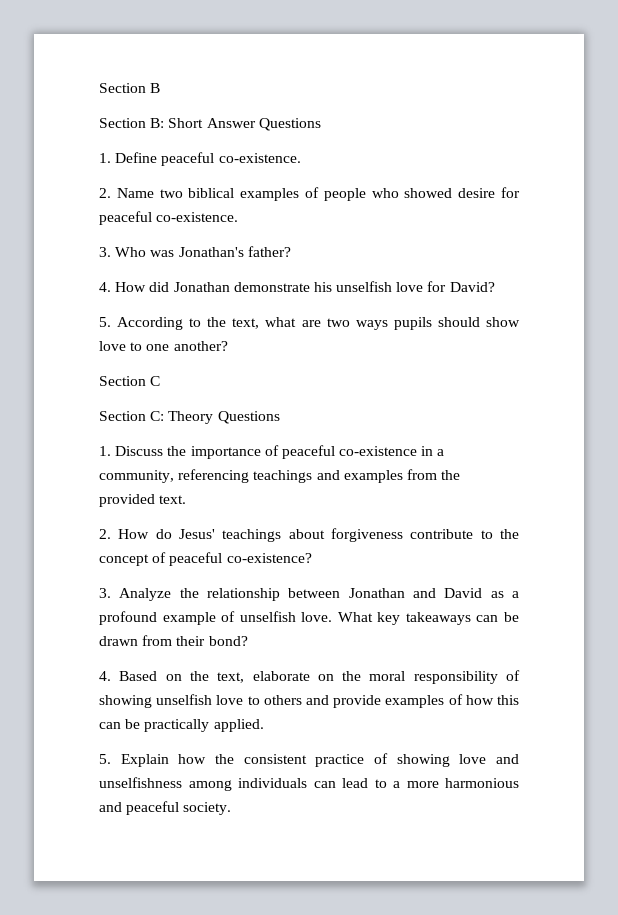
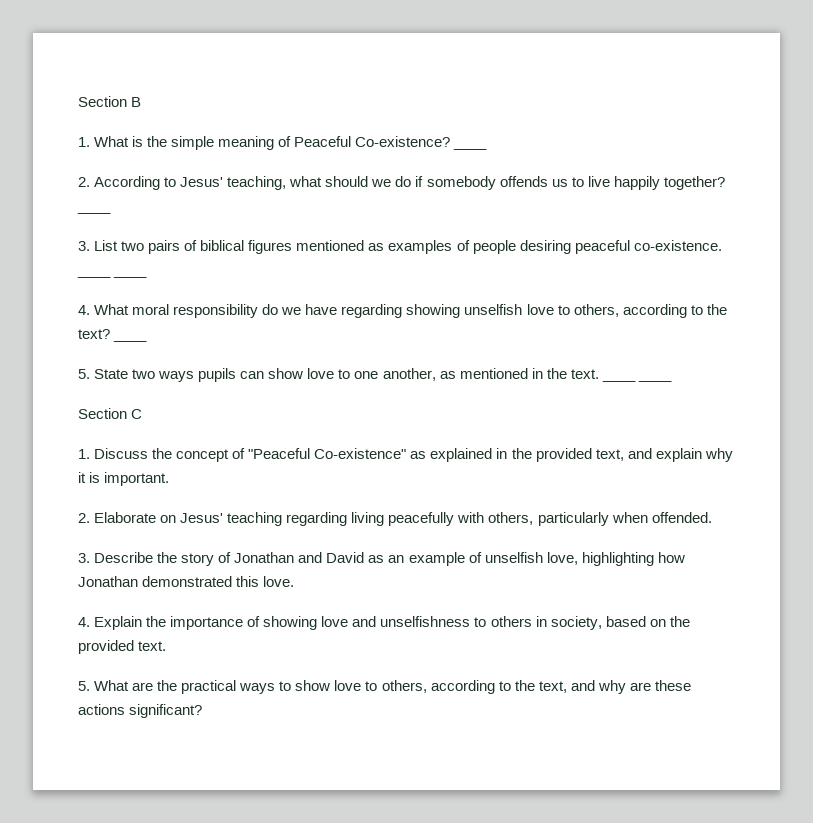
[99,118,321,131] [99,152,301,166] [99,187,520,201] [99,211,239,225] [99,246,291,257] [99,281,495,292] [99,317,321,330] Section B: Short Answer Questions // 1. Define peaceful co-existence. // 2. Name two biblical examples of people who showed desire for peaceful co-existence. // 3. Who was Jonathan's father? // 4. How did Jonathan demonstrate his unselfish love for David? // 5. According to the text, what are -> [78,136,451,150] [453,147,488,150] [78,176,725,190] [77,211,111,214] [78,240,722,254] [77,275,148,278] [78,304,727,318] [78,329,110,339] [113,339,148,342] [78,369,129,379] 1. What is the simple meaning of Peaceful Co-existence? ____ // 2. According to Jesus' teaching, what should we do if somebody offends us to live happily together? ____ // 3. List two pairs of biblical figures mentioned as examples of people desiring peaceful co-existence. ____ ____ // 4. What moral responsibility do we have regarding showing unselfish love to others, according to the text? ____ // 5. State
[437,317,480,327] should -> [240,371,265,379] can
[173,341,228,351] [99,376,161,386] [99,411,280,424] [99,445,445,459] [99,469,461,483] [99,494,187,507] [99,528,519,542] [99,552,312,566] [99,588,341,601] another? // Section C // Section C: Theory Questions // 1. Discuss the importance of peaceful co-existence in a community, referencing teachings and examples from the provided text. // 2. How do Jesus' teachings about forgiveness contribute to the concept of peaceful co-existence? // 3. Analyze the relationship between -> [382,368,599,381] [601,379,672,382] [78,408,143,419] [78,448,733,462] [78,472,170,486] [78,512,712,526] [78,552,232,566] another, as mentioned in the text. ____ ____ // Section C // 1. Discuss the concept of "Peaceful Co-existence" as explained in the provided text, and explain why it is important. // 2. Elaborate on Jesus' teaching regarding living peacefully with others, particularly when offended. // 3. Describe the story of
[511,591,519,598] [99,611,157,625] a profound -> [388,555,405,563] an
[301,612,519,625] [99,635,248,646] [99,670,520,684] [99,694,519,708] [99,719,264,732] [99,754,365,767] love. What key takeaways can be drawn from their bond? // 4. Based on the text, elaborate on the moral responsibility of showing unselfish love to others and provide examples of how this can be practically applied. // 5. Explain how the consistent practice -> [546,552,685,566] [78,576,295,587] [78,616,244,630] love, highlighting how Jonathan demonstrated this love. // 4. Explain the importance
[188,778,519,791] [99,801,232,815] among individuals can lead to a more harmonious and peaceful society. -> [474,616,690,630] [78,640,167,654] [78,680,691,694] [78,704,203,718] to others in society, based on the provided text. // 5. What are the practical ways to show love to others, according to the text, and why are these actions significant?

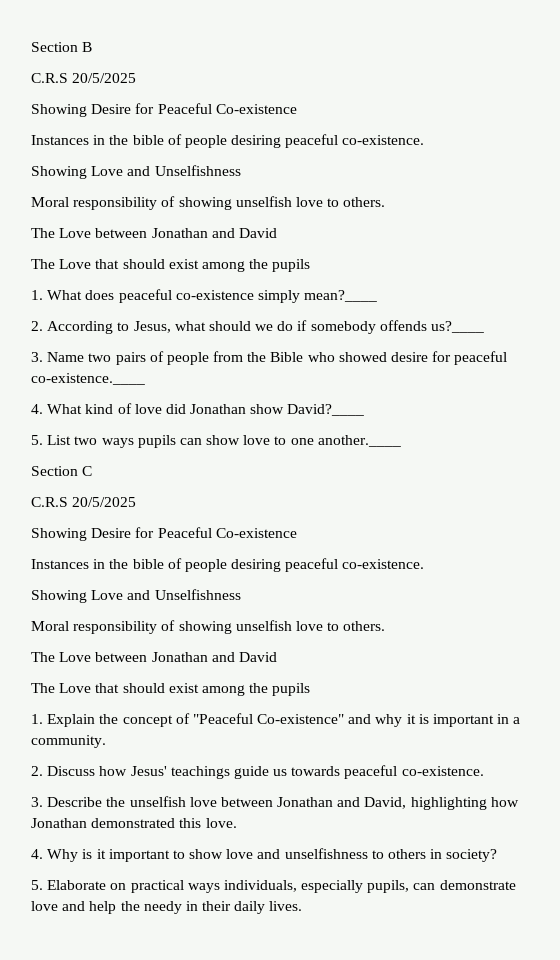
[78,136,451,150] [453,147,488,150] 1. What is the simple meaning of Peaceful Co-existence? ____ -> [31,73,137,83] [31,103,297,117] [31,134,425,148] [31,165,241,179] [31,196,386,210] [31,228,277,238] [31,259,311,272] [31,289,378,303] C.R.S 20/5/2025 // Showing Desire for Peaceful Co-existence // Instances in the bible of people desiring peaceful co-existence. // Showing Love and Unselfishness // Moral responsibility of showing unselfish love to others. // The Love between Jonathan and David // The Love that should exist among the pupils // 1. What does peaceful co-existence simply mean?____
[180,176,287,190] Jesus' teaching, -> [133,321,171,333] Jesus,
[551,176,725,190] [77,211,111,214] [78,240,119,251] us to live happily together? ____ // 3. List -> [431,321,485,333] [31,352,85,362] us?____ // 3. Name
[200,240,722,254] [77,275,148,278] [78,304,727,318] [78,329,110,339] [113,339,148,342] [78,369,129,379] biblical figures mentioned as examples of people desiring peaceful co-existence. ____ ____ // 4. What moral responsibility do we have regarding showing unselfish love to others, according to the text? ____ // 5. State -> [166,351,508,365] [31,373,145,385] [31,403,365,416] [31,435,72,445] people from the Bible who showed desire for peaceful co-existence.____ // 4. What kind of love did Jonathan show David?____ // 5. List
[382,368,599,381] [601,379,672,382] [78,408,143,419] [78,448,149,459] another, as mentioned in the text. ____ ____ // Section C // 1. Discuss -> [317,435,401,447] [31,466,93,476] [31,497,137,507] [31,527,297,541] [31,558,425,572] [31,589,241,603] [31,620,386,634] [31,652,277,662] [31,683,311,696] [31,714,96,727] another.____ // Section C // C.R.S 20/5/2025 // Showing Desire for Peaceful Co-existence // Instances in the bible of people desiring peaceful co-existence. // Showing Love and Unselfishness // Moral responsibility of showing unselfish love to others. // The Love between Jonathan and David // The Love that should exist among the pupils // 1. Explain
[410,448,733,462] [78,472,170,486] [78,512,712,526] [78,552,578,566] as explained in the provided text, and explain why it is important. // 2. Elaborate on Jesus' teaching regarding living peacefully with others, particularly when offended. // 3. Describe the story of Jonathan and David as an example of unselfish love, -> [348,714,521,727] [31,735,106,748] [31,765,484,779] [31,796,407,809] and why it is important in a community. // 2. Discuss how Jesus' teachings guide us towards peaceful co-existence. // 3. Describe the unselfish love between Jonathan and David,
[94,616,318,630] Explain the importance of showing -> [47,849,224,862] Why is it important to show
[550,616,690,630] [78,640,167,654] [78,680,691,694] [78,704,203,718] society, based on the provided text. // 5. What are the practical ways to show love to others, according to the text, and why are these actions significant? -> [446,849,498,862] [31,880,516,893] [31,901,303,914] society? // 5. Elaborate on practical ways individuals, especially pupils, can demonstrate love and help the needy in their daily lives.

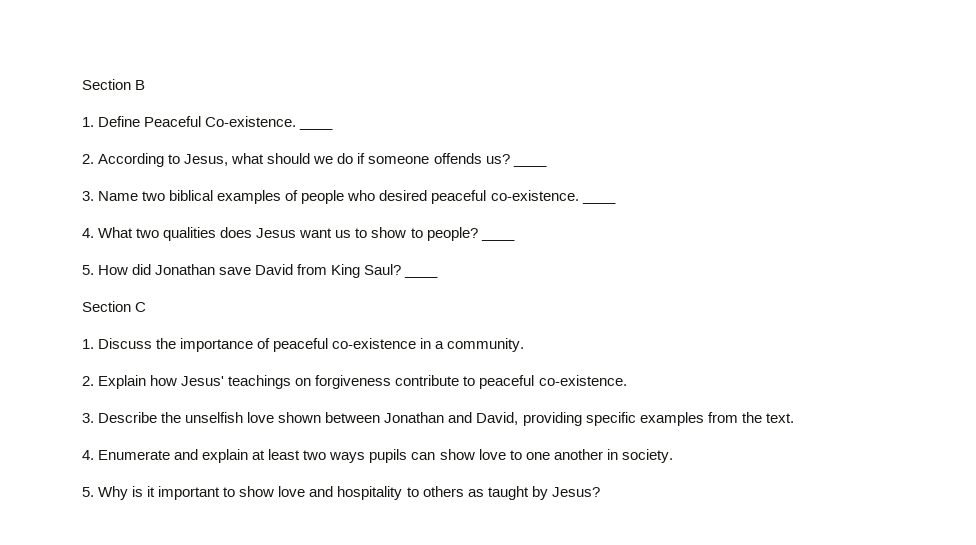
[31,73,137,83] [31,103,297,117] [31,134,425,148] [31,165,241,179] [31,196,386,210] [31,228,277,238] [31,259,311,272] [31,289,378,303] C.R.S 20/5/2025 // Showing Desire for Peaceful Co-existence // Instances in the bible of people desiring peaceful co-existence. // Showing Love and Unselfishness // Moral responsibility of showing unselfish love to others. // The Love between Jonathan and David // The Love that should exist among the pupils // 1. What does peaceful co-existence simply mean?____ -> [82,116,297,127] [299,127,334,130] 1. Define Peaceful Co-existence. ____
[310,320,485,334] somebody offends us?____ -> [368,153,510,164] [512,164,547,167] someone offends us? ____
[115,351,508,365] [31,373,145,385] [31,403,365,416] [31,435,72,445] pairs of people from the Bible who showed desire for peaceful co-existence.____ // 4. What kind of love did Jonathan show David?____ // 5. List -> [169,190,579,204] [581,201,616,204] [82,227,515,241] [82,264,402,278] [404,275,439,278] [82,301,147,312] [82,338,525,352] [82,375,627,389] [82,412,794,426] [82,449,301,463] biblical examples of people who desired peaceful co-existence. ____ // 4. What two qualities does Jesus want us to show to people? ____ // 5. How did Jonathan save David from King Saul? ____ // Section C // 1. Discuss the importance of peaceful co-existence in a community. // 2. Explain how Jesus' teachings on forgiveness contribute to peaceful co-existence. // 3. Describe the unselfish love shown between Jonathan and David, providing specific examples from the text. // 4. Enumerate and explain at least
[317,435,401,447] [31,466,93,476] [31,497,137,507] [31,527,297,541] [31,558,425,572] [31,589,241,603] [31,620,386,634] [31,652,277,662] [31,683,311,696] [31,713,521,727] [31,735,106,748] [31,765,484,779] [31,796,519,810] [31,818,237,828] [31,849,43,859] another.____ // Section C // C.R.S 20/5/2025 // Showing Desire for Peaceful Co-existence // Instances in the bible of people desiring peaceful co-existence. // Showing Love and Unselfishness // Moral responsibility of showing unselfish love to others. // The Love between Jonathan and David // The Love that should exist among the pupils // 1. Explain the concept of "Peaceful Co-existence" and why it is important in a community. // 2. Discuss how Jesus' teachings guide us towards peaceful co-existence. // 3. Describe the unselfish love between Jonathan and David, highlighting how Jonathan demonstrated this love. // 4. -> [553,449,673,463] [82,487,94,497] another in society. // 5.
[284,848,368,859] unselfishness -> [337,486,403,500] hospitality
[430,849,498,862] [31,880,516,893] [31,901,303,914] in society? // 5. Elaborate on practical ways individuals, especially pupils, can demonstrate love and help the needy in their daily lives. -> [467,486,600,500] as taught by Jesus?

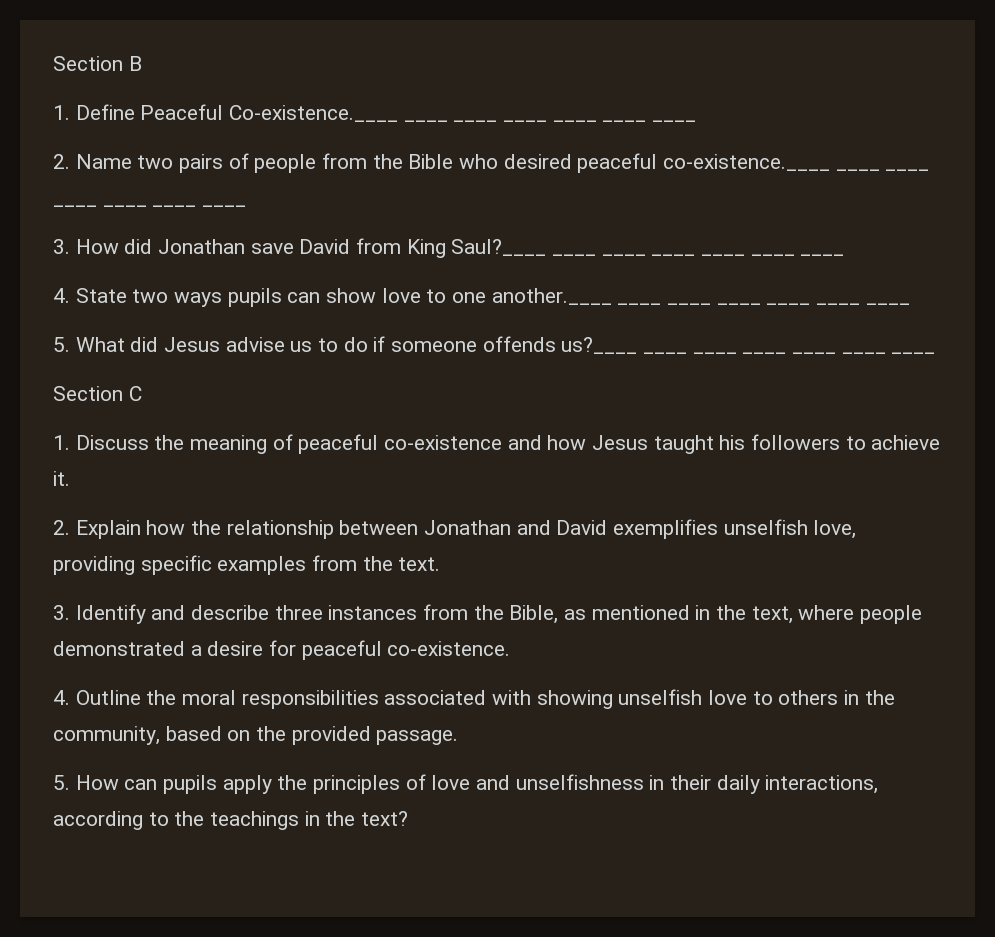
[205,116,297,127] [299,127,334,130] [82,153,510,167] [512,164,547,167] [82,190,579,204] [581,201,616,204] [82,227,515,241] [82,265,94,275] Co-existence. ____ // 2. According to Jesus, what should we do if someone offends us? ____ // 3. Name two biblical examples of people who desired peaceful co-existence. ____ // 4. What two qualities does Jesus want us to show to people? ____ // 5. -> [229,105,697,122] [53,153,930,173] [53,205,247,207] [53,239,70,254] Co-existence.____ ____ ____ ____ ____ ____ ____ // 2. Name two pairs of people from the Bible who desired peaceful co-existence.____ ____ ____ ____ ____ ____ ____ // 3.
[364,264,402,275] Saul? -> [451,239,845,256] [53,288,910,307] [53,336,886,354] Saul?____ ____ ____ ____ ____ ____ ____ // 4. State two ways pupils can show love to one another.____ ____ ____ ____ ____ ____ ____ // 5. What did Jesus advise us to do if someone offends us?____ ____ ____ ____ ____ ____
[180,338,254,352] importance -> [190,435,268,454] meaning
[420,338,525,352] [82,375,627,389] [82,412,519,425] in a community. // 2. Explain how Jesus' teachings on forgiveness contribute to peaceful co-existence. // 3. Describe the unselfish love shown between Jonathan and David, -> [507,434,941,454] [53,471,70,486] [53,519,857,539] and how Jesus taught his followers to achieve it. // 2. Explain how the relationship between Jonathan and David exemplifies unselfish love,
[82,449,673,463] [82,486,600,500] 4. Enumerate and explain at least two ways pupils can show love to one another in society. // 5. Why is it important to show love and hospitality to others as taught by Jesus? -> [53,604,923,624] [53,640,511,660] [53,689,895,709] [53,726,459,745] [53,774,879,794] [53,811,409,830] 3. Identify and describe three instances from the Bible, as mentioned in the text, where people demonstrated a desire for peaceful co-existence. // 4. Outline the moral responsibilities associated with showing unselfish love to others in the community, based on the provided passage. // 5. How can pupils apply the principles of love and unselfishness in their daily interactions, according to the teachings in the text?

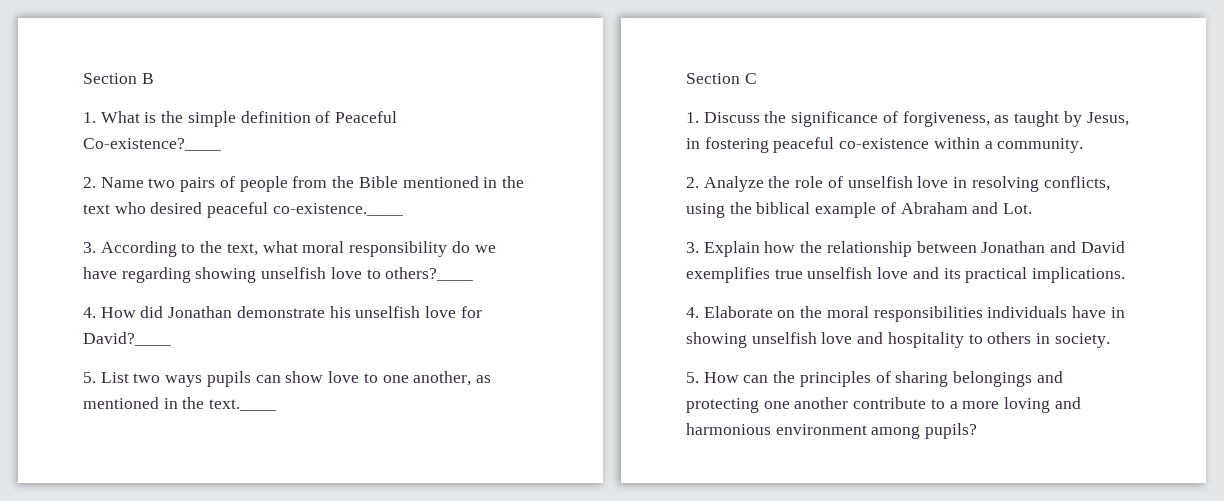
[75,104,697,122] Define Peaceful Co-existence.____ ____ ____ ____ ____ ____ ____ -> [100,111,398,127] [83,138,221,151] What is the simple definition of Peaceful Co-existence?____
(454, 161) none -> [402,176,524,188] [83,204,110,214] mentioned in the text
[835,169,930,171] [53,205,247,207] [53,238,845,258] [53,288,127,303] ____ ____ ____ ____ ____ ____ // 3. How did Jonathan save David from King Saul?____ ____ ____ ____ ____ ____ ____ // 4. State -> [83,241,496,257] [83,267,474,283] [83,306,482,318] [83,332,171,346] [83,372,129,383] // 3. According to the text, what moral responsibility do we have regarding showing unselfish love to others?____ // 4. How did Jonathan demonstrate his unselfish love for David?____ // 5. List
[491,288,910,305] [53,336,936,354] another.____ ____ ____ ____ ____ ____ ____ // 5. What did Jesus advise us to do if someone offends us?____ ____ ____ ____ ____ ____ ____ -> [413,371,491,386] [83,397,277,411] another, as mentioned in the text.____
[190,434,941,454] [53,471,70,486] [53,520,70,535] meaning of peaceful co-existence and how Jesus taught his followers to achieve it. // 2. -> [791,111,1129,127] [686,137,1084,153] [686,176,1110,192] [686,202,1033,218] [686,242,699,253] significance of forgiveness, as taught by Jesus, in fostering peaceful co-existence within a community. // 2. Analyze the role of unselfish love in resolving conflicts, using the biblical example of Abraham and Lot. // 3.
[723,519,857,539] [53,555,441,575] [53,604,923,624] [53,640,511,660] [53,690,141,705] unselfish love, providing specific examples from the text. // 3. Identify and describe three instances from the Bible, as mentioned in the text, where people demonstrated a desire for peaceful co-existence. // 4. Outline -> [774,267,1126,283] [686,306,796,318] true unselfish love and its practical implications. // 4. Elaborate on
[384,689,748,709] associated with showing unselfish love -> [987,306,1125,318] [686,332,964,348] individuals have in showing unselfish love and hospitality
[864,690,895,705] [53,726,459,745] the community, based on the provided passage. -> [1054,333,1110,348] society.
[163,775,272,794] pupils apply -> (769, 379) none
[431,774,879,794] [53,811,409,830] love and unselfishness in their daily interactions, according to the teachings in the text? -> [895,371,1063,387] [686,397,1081,413] [686,423,978,439] sharing belongings and protecting one another contribute to a more loving and harmonious environment among pupils?

